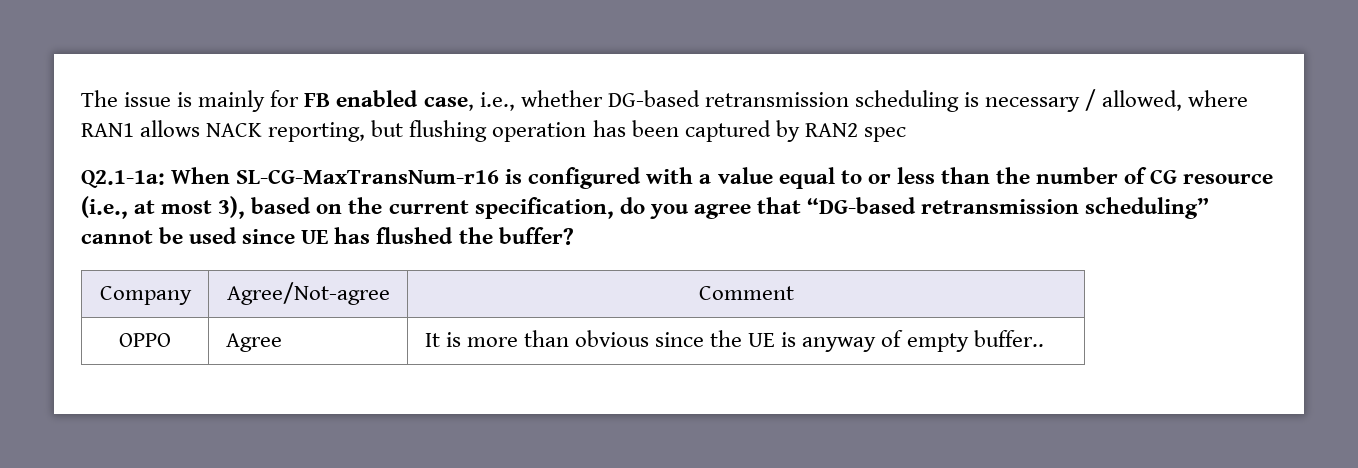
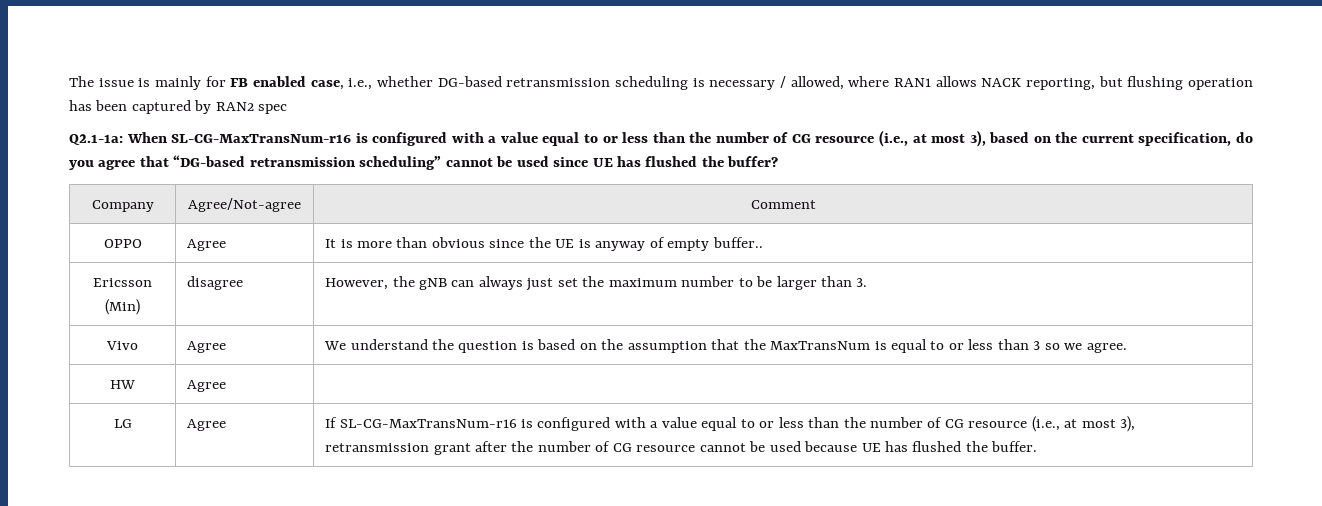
(1044, 338) none -> [93,278,152,287] [105,299,140,315] [187,276,244,290] [325,276,868,291] [106,341,138,350] [187,341,227,353] [324,339,1127,353] [110,380,135,389] [187,380,227,392] [113,419,132,428] [187,419,227,431] [325,416,1136,432] [325,441,1038,455] // Ericsson (Min) | disagree | However, the gNB can always just set the maximum number to be larger than 3. // Vivo | Agree | We understand the question is based on the assumption that the MaxTransNum is equal to or less than 3 so we agree. // HW | Agree | // LG | Agree | If SL-CG-MaxTransNum-r16 is configured with a value equal to or less than the number of CG resource (i.e., at most 3), retransmission grant after the number of CG resource cannot be used because UE has flushed the buffer.

